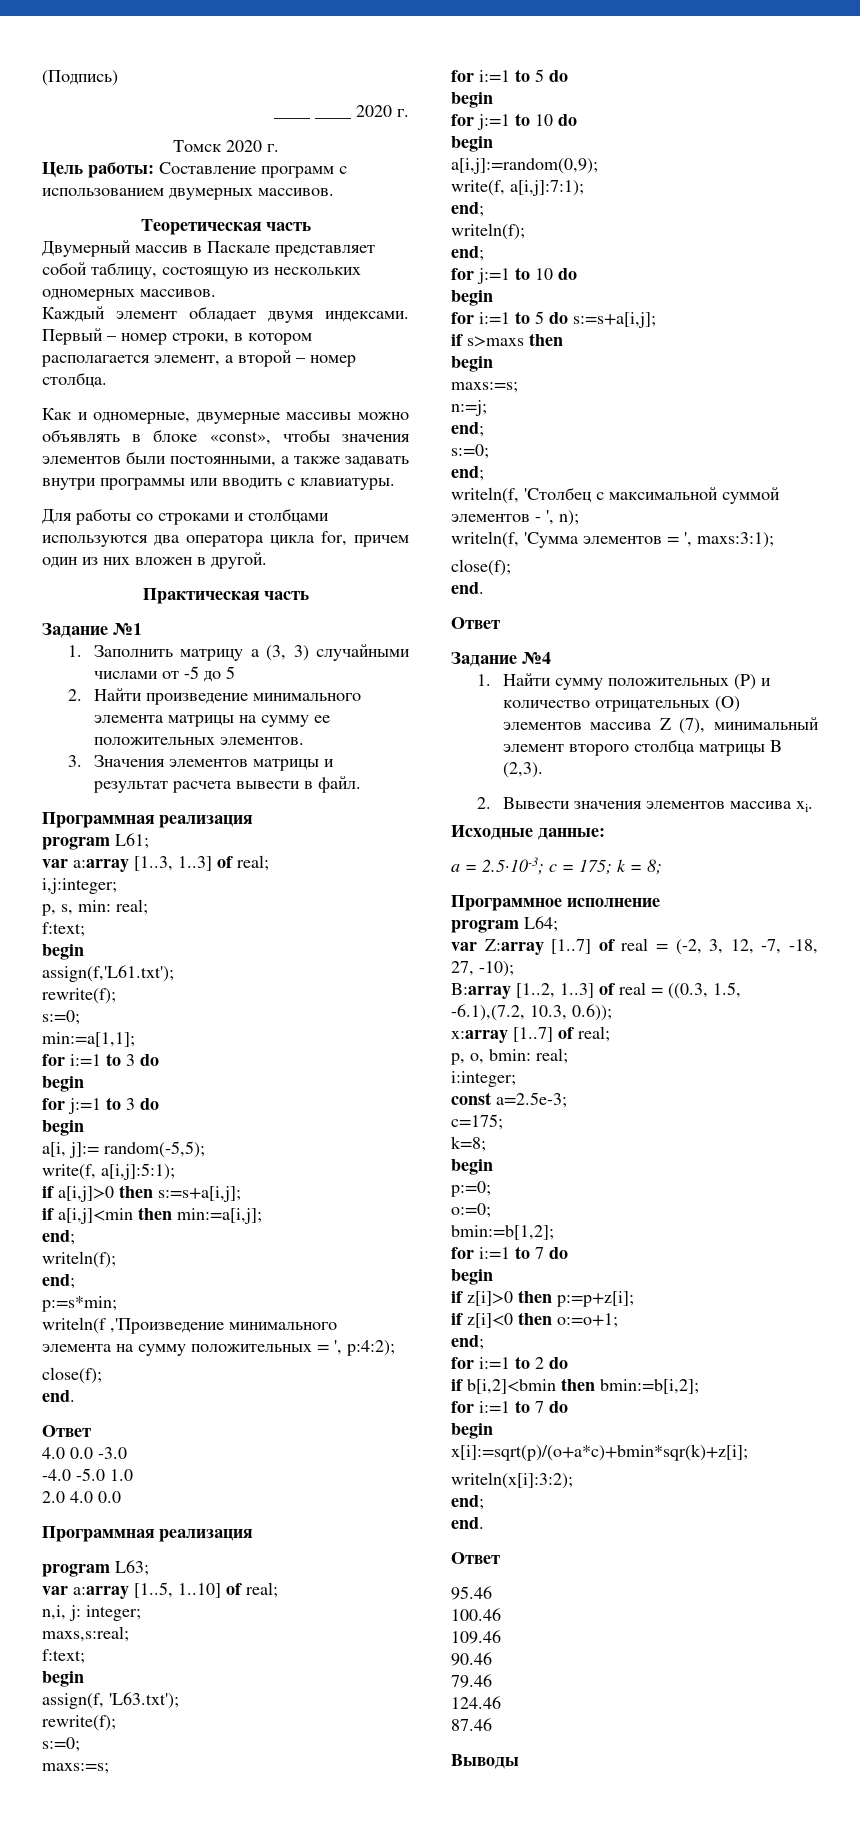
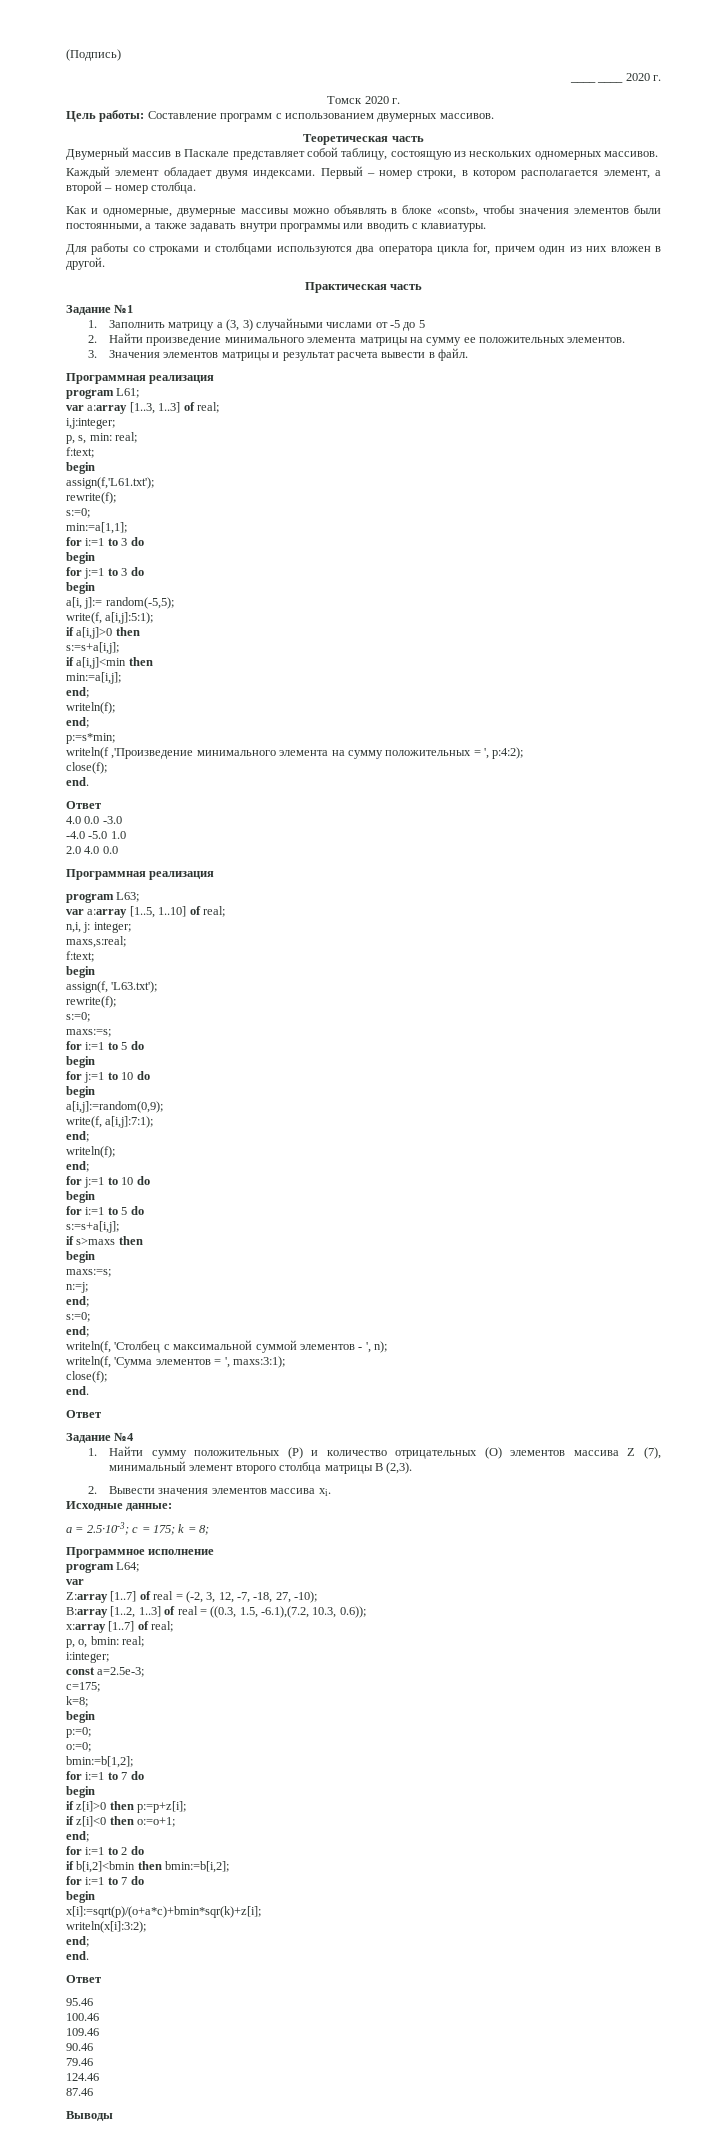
(153, 1191) none -> (140, 631) //
(172, 1213) none -> (153, 661) //
(568, 318) none -> (144, 1210) //
(477, 946) none -> (84, 1582) //

